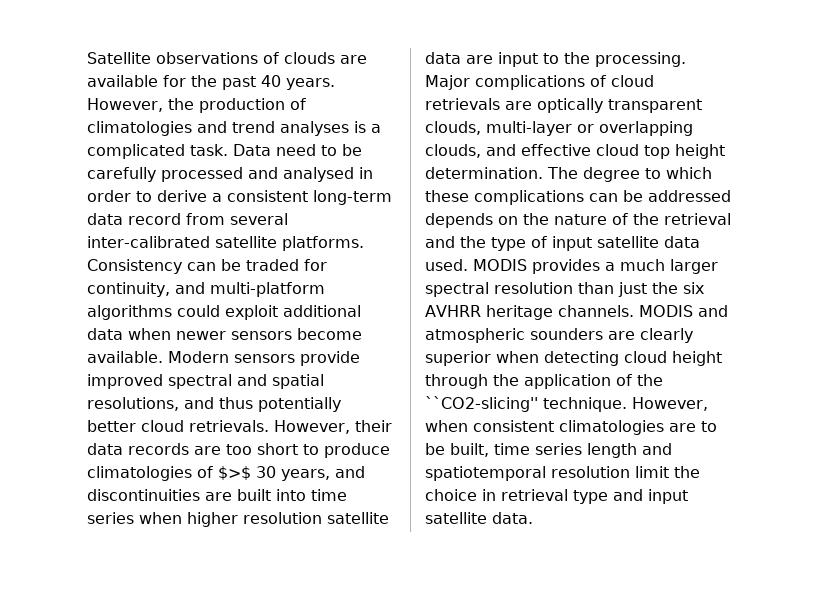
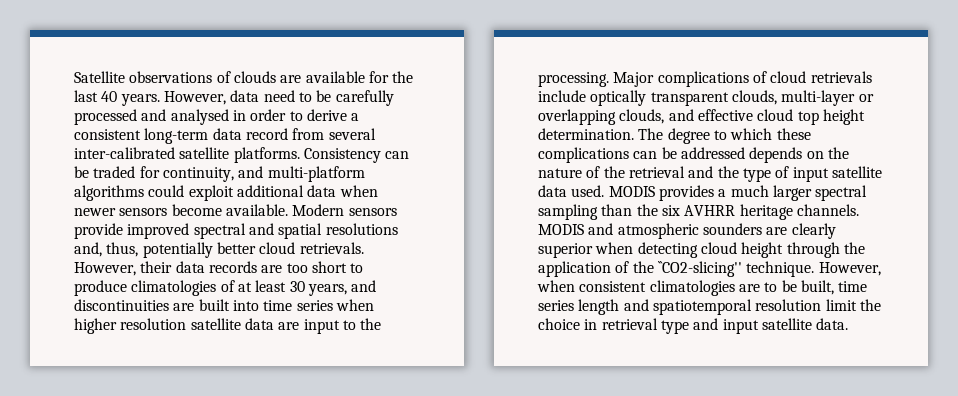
[222,76,256,90] past -> [74,90,98,102] last
[168,98,306,113] [87,121,381,136] [87,144,271,159] the production of climatologies and trend analyses is a complicated task. Data -> [230,90,260,102] data
[87,397,253,411] resolutions, and thus -> [325,223,398,235] [74,242,139,257] resolutions and, thus,
[218,466,251,480] $>$ -> [237,280,287,292] at least
[505,101,532,110] are -> [538,90,586,102] include
[494,282,647,297] resolution than just -> [538,204,633,220] sampling than

